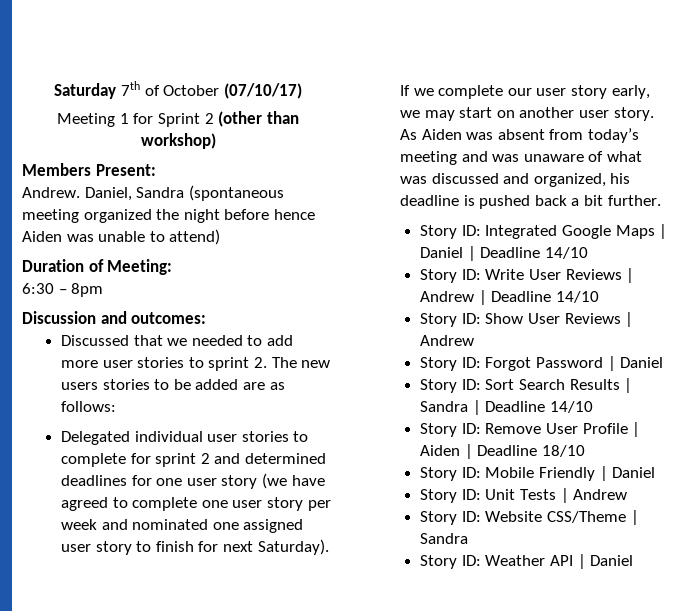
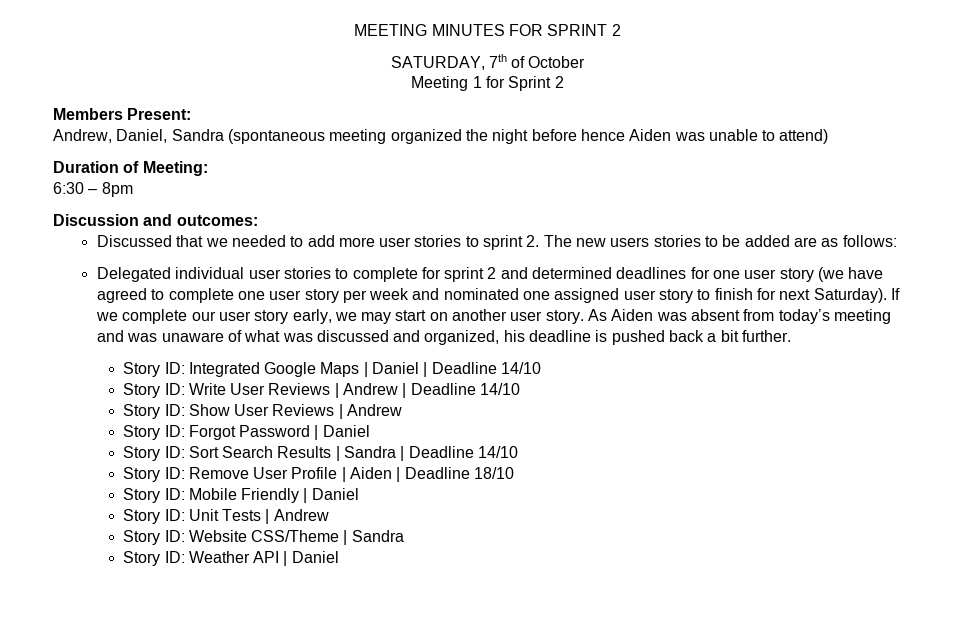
[54,83,117,99] Saturday -> [354,24,621,36] [390,56,485,70] MEETING MINUTES FOR SPRINT 2 // SATURDAY,
[223,83,302,99] (07/10/17) -> (586, 62) none
[218,111,299,127] [140,133,216,149] (other than workshop) -> (564, 82) none
[22,187,80,198] Andrew. -> [53,129,112,143] Andrew,

